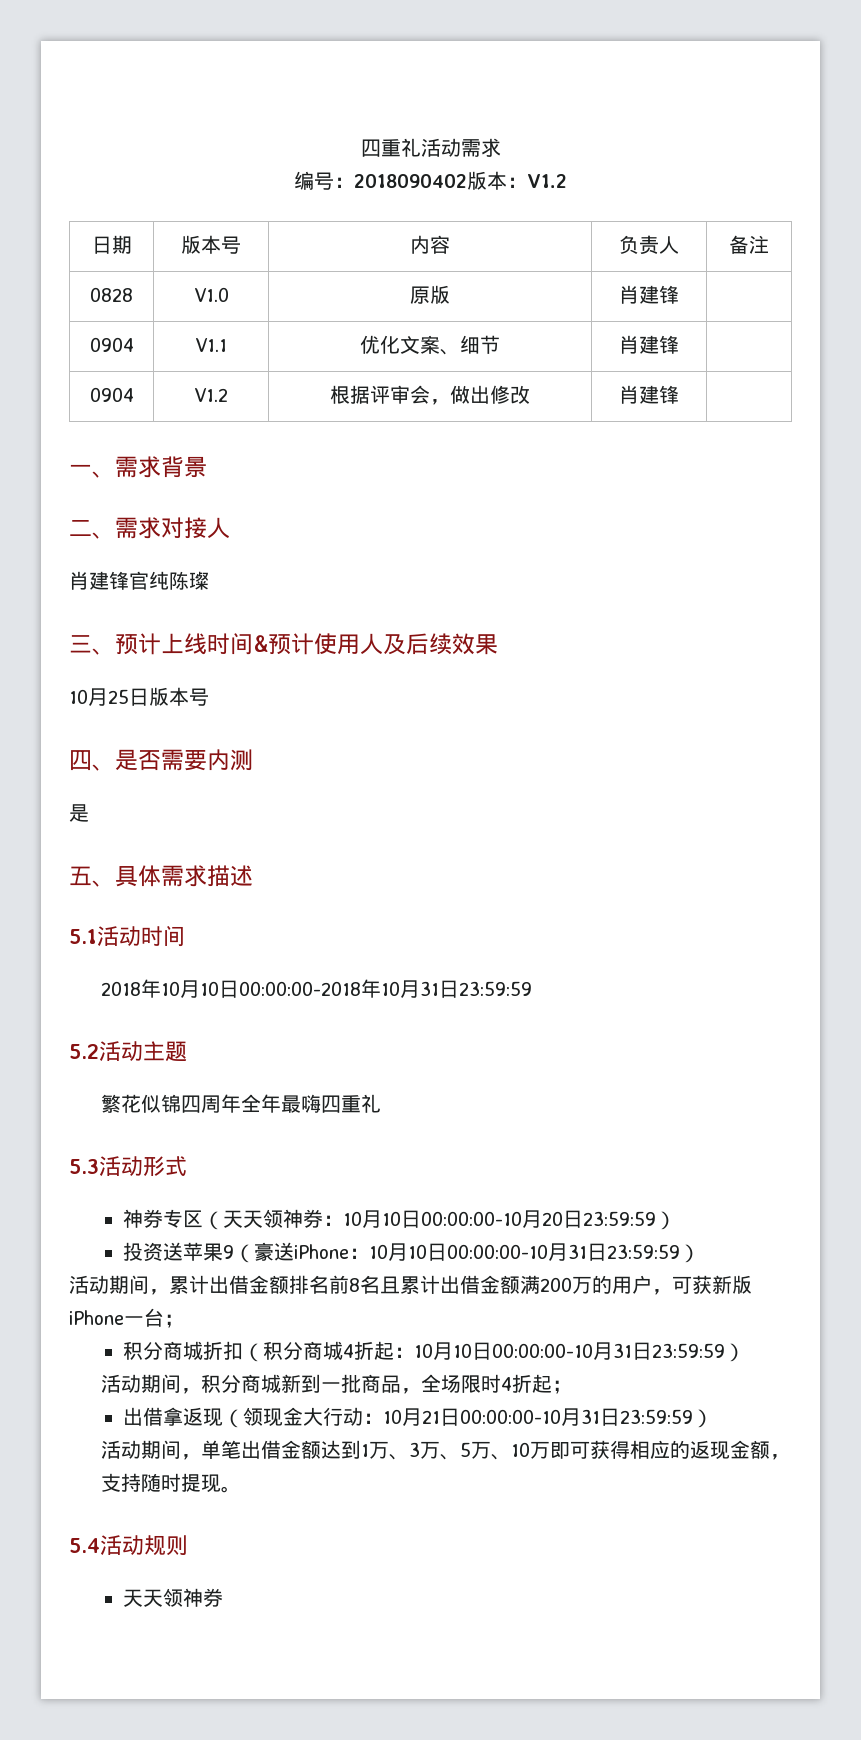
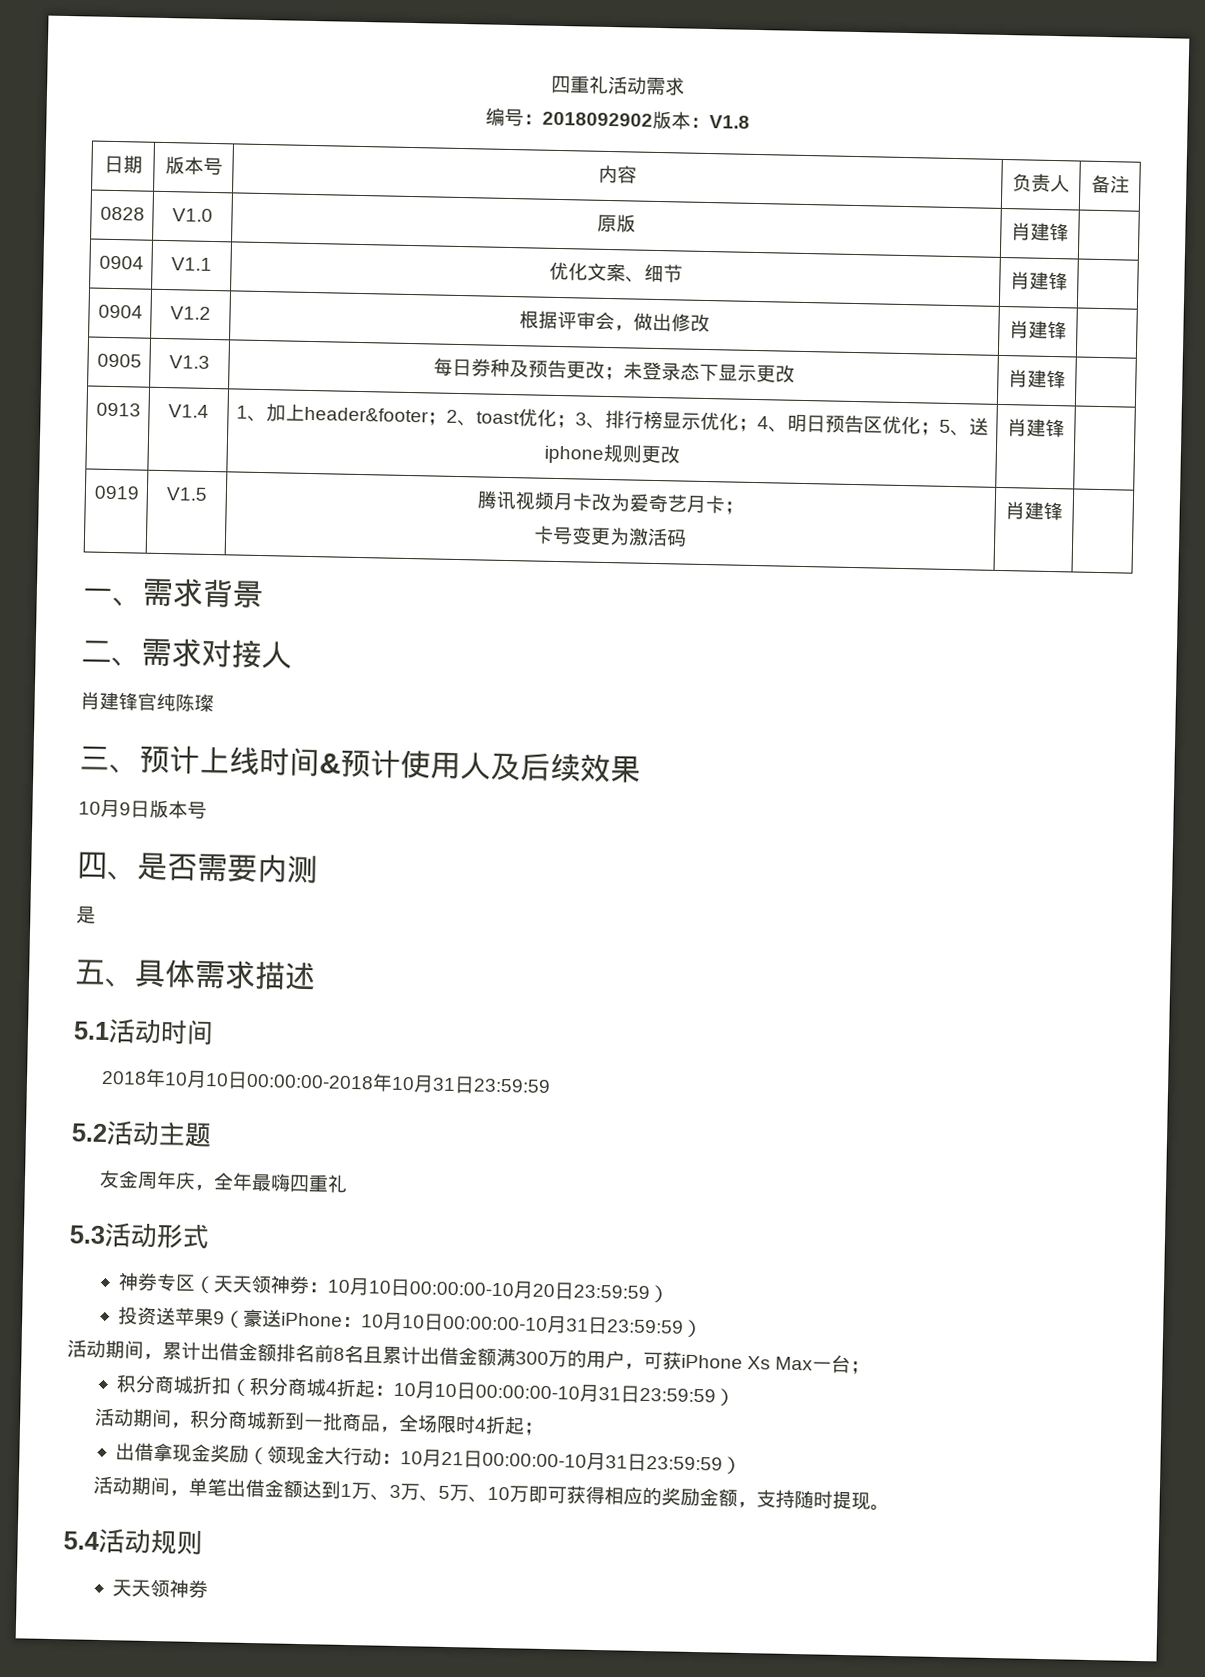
[354,171,567,190] 2018090402版本：V1.2 -> [541,110,750,130] 2018092902版本：V1.8
(679, 394) none -> [96,353,142,368] [169,355,210,369] [432,357,795,383] [1008,369,1066,389] [95,402,141,417] [168,404,209,418] [236,403,989,437] [543,443,680,464] [1007,418,1065,438] [93,485,140,500] [166,487,208,501] [477,490,744,515] [533,525,687,547] [1005,501,1063,521] // 0905 | V1.3 | 每日券种及预告更改；未登录态下显示更改 | 肖建锋 | // 0913 | V1.4 | 1、加上header&footer；2、toast优化；3、排行榜显示优化；4、明日预告区优化；5、送iphone规则更改 | 肖建锋 | // 0919 | V1.5 | 腾讯视频月卡改为爱奇艺月卡； // 卡号变更为激活码 | 肖建锋 |
[108,689,129,704] 25 -> [119,802,131,816] 9
[101,1094,242,1113] 繁花似锦四周年 -> [99,1169,215,1192] 友金周年庆，
[540,1277,572,1292] 200 -> [515,1351,549,1366] 300
[712,1275,752,1294] [69,1310,124,1325] 新版iPhone -> [681,1354,814,1371] iPhone Xs Max
[183,1407,224,1427] 返现 -> [171,1443,249,1463] 现金奖励
[690,1440,731,1460] 返现 -> [661,1487,701,1507] 奖励

